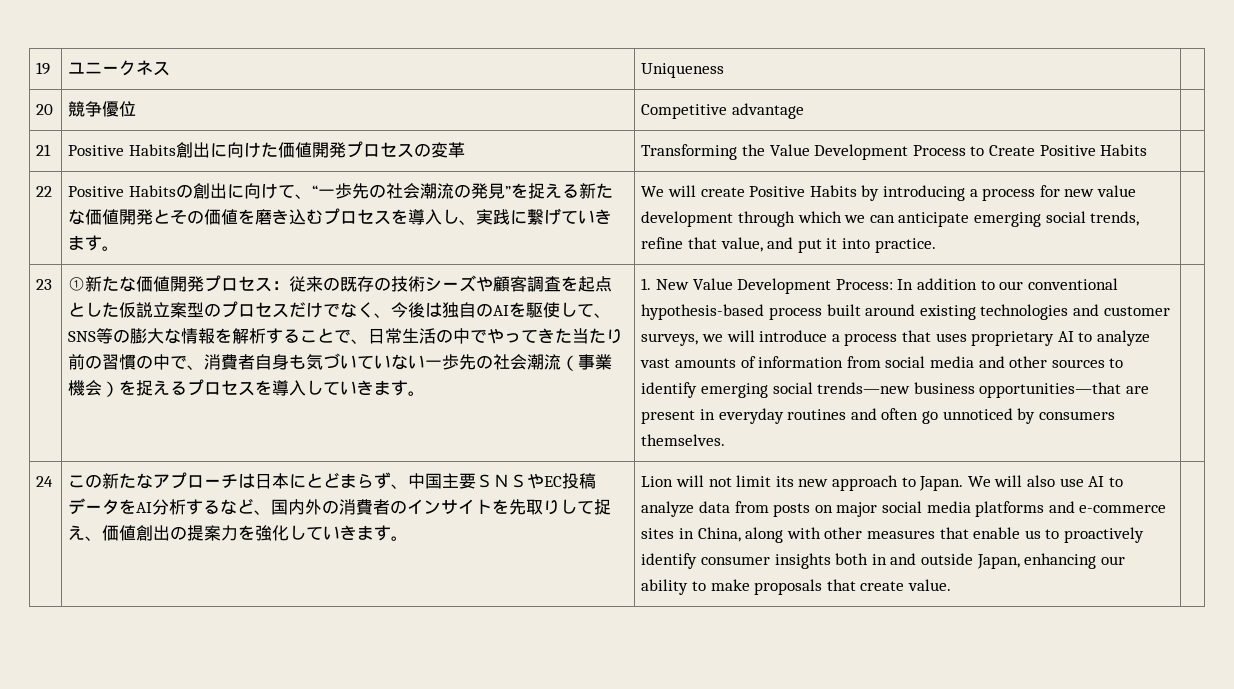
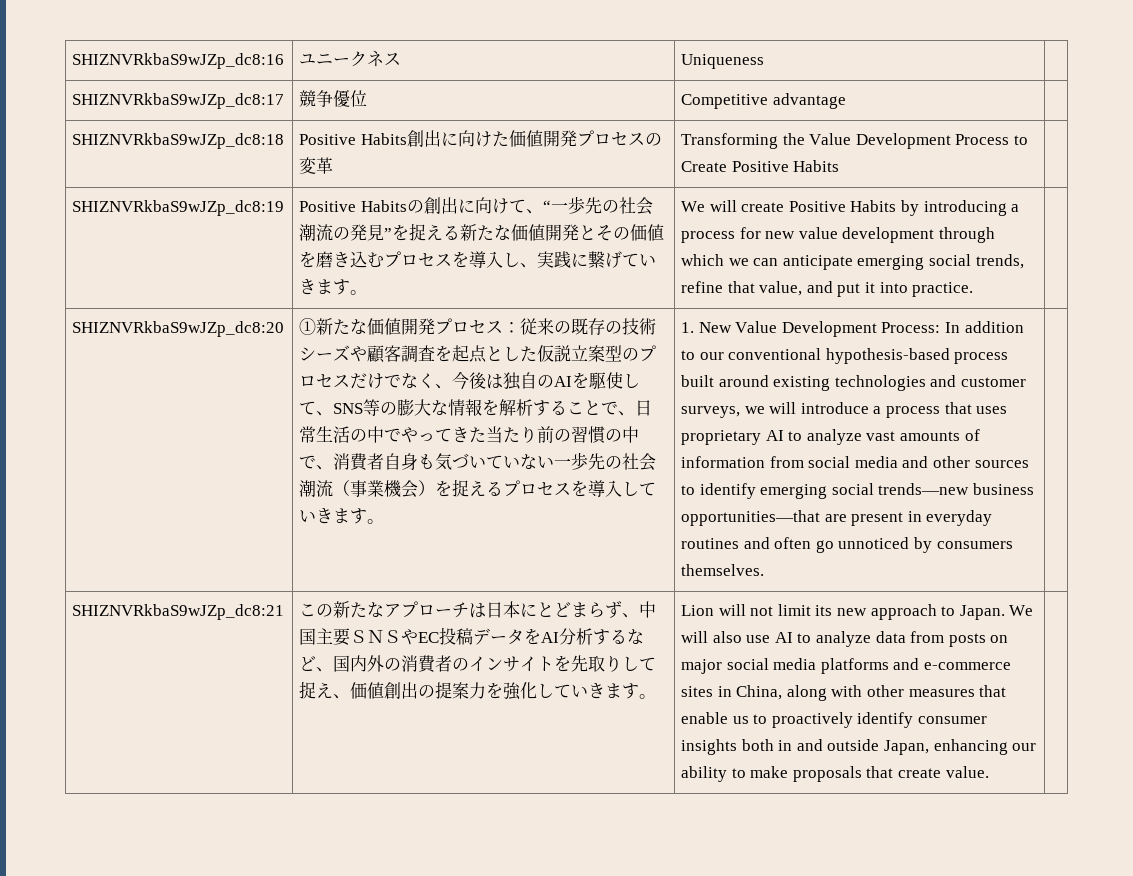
[36,62,51,75] 19 -> [72,53,285,69] SHIZNVRkbaS9wJZp_dc8:16
[36,104,54,115] 20 -> [72,93,285,109] SHIZNVRkbaS9wJZp_dc8:17
[36,144,52,156] 21 -> [72,133,285,149] SHIZNVRkbaS9wJZp_dc8:18
[36,186,53,197] 22 -> [72,200,285,216] SHIZNVRkbaS9wJZp_dc8:19
[36,279,53,290] 23 -> [72,321,285,337] SHIZNVRkbaS9wJZp_dc8:20
[36,476,54,487] 24 -> [72,604,285,620] SHIZNVRkbaS9wJZp_dc8:21

